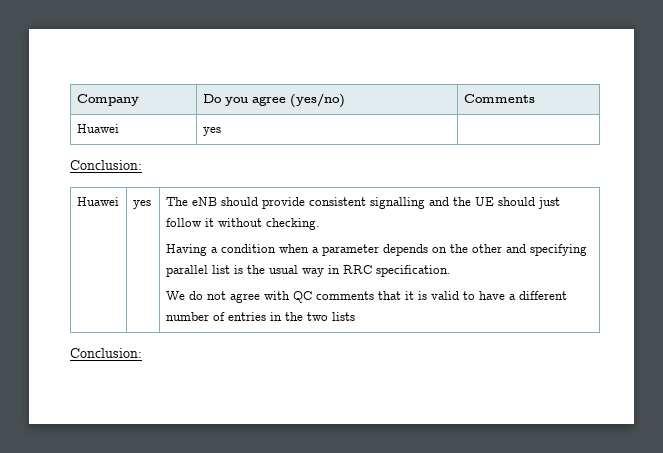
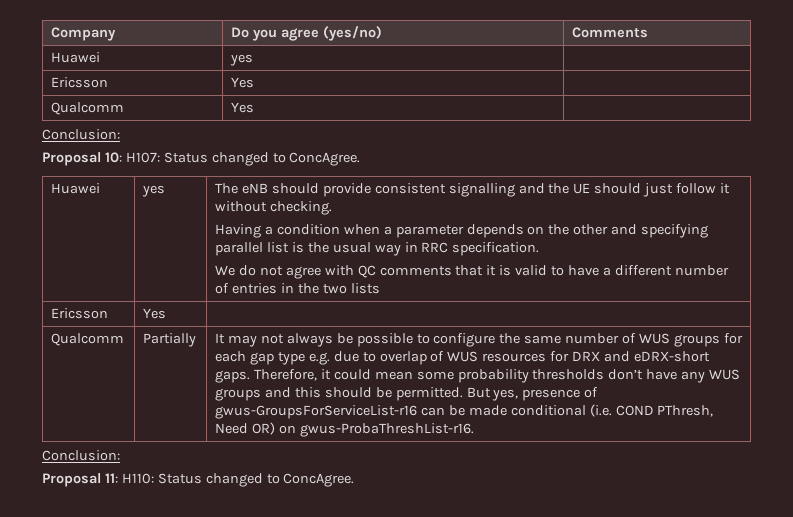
[70,160,142,170] // Conclusion: -> [51,77,109,88] [231,77,255,88] [51,102,125,115] [231,102,255,113] [42,129,120,140] [42,152,361,166] // Ericsson | Yes | // Qualcomm | Yes | // Conclusion: // Proposal 10: H107: Status changed to ConcAgree.
[70,348,142,358] // Conclusion: -> [51,308,109,319] [143,308,167,319] [51,333,125,346] [143,333,197,347] [215,333,743,347] [215,351,710,365] [215,369,741,383] [215,387,599,401] [215,404,714,419] [215,422,474,437] [42,450,120,461] [42,473,355,487] // Ericsson | Yes | // Qualcomm | Partially | It may not always be possible to configure the same number of WUS groups for each gap type e.g. due to overlap of WUS resources for DRX and eDRX-short gaps. Therefore, it could mean some probability thresholds don’t have any WUS groups and this should be permitted. But yes, presence of gwus-GroupsForServiceList-r16 can be made conditional (i.e. COND PThresh, Need OR) on gwus-ProbaThreshList-r16. // Conclusion: // Proposal 11: H110: Status changed to ConcAgree.

